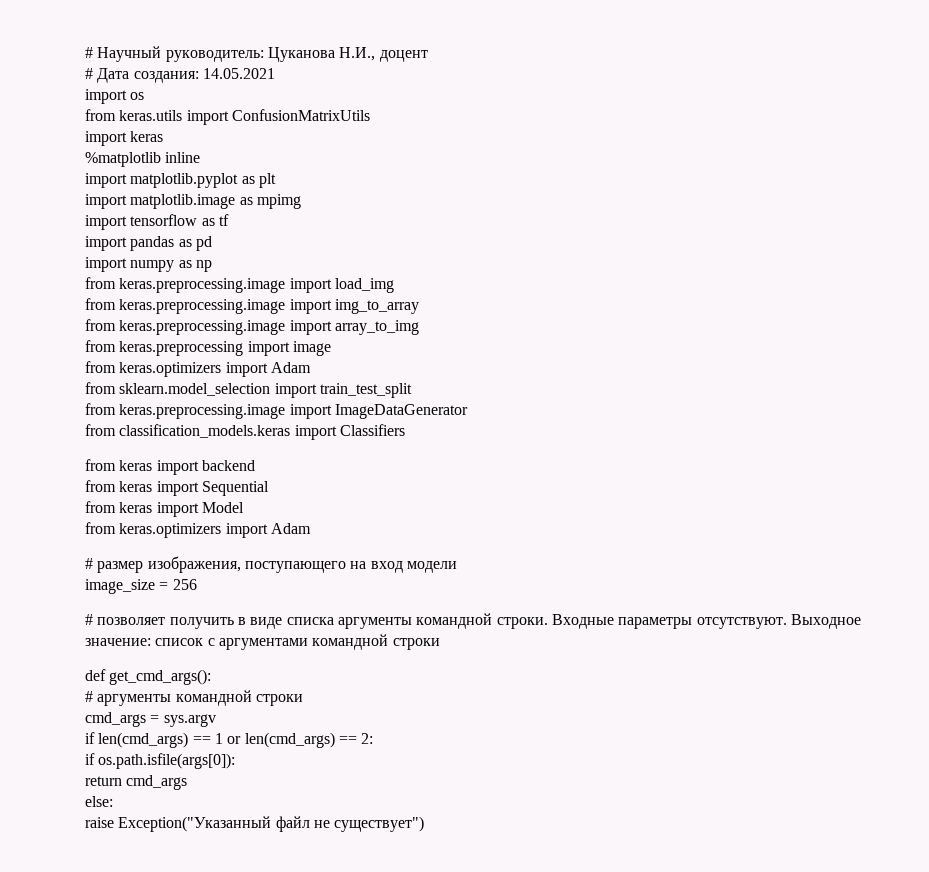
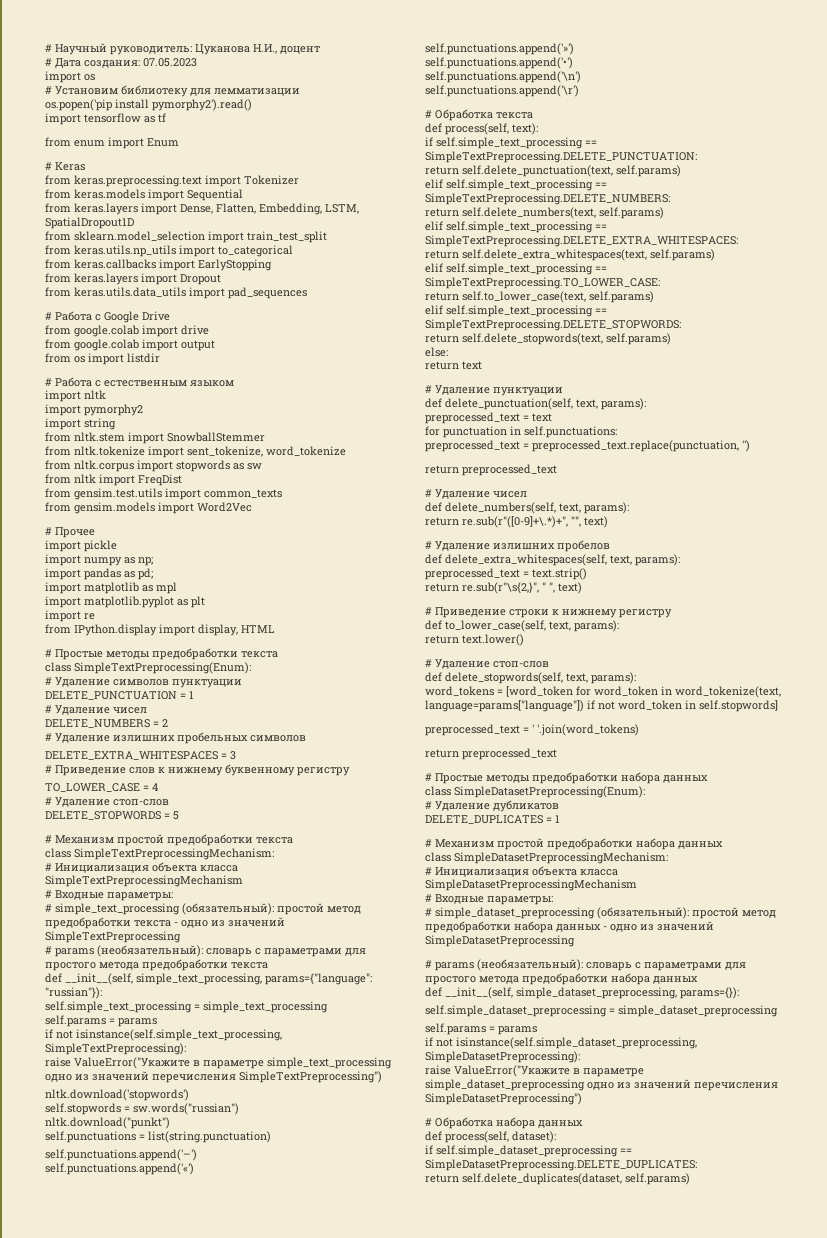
[202,68,275,79] 14.05.2021 -> [143,58,197,67] 07.05.2023
[85,109,370,125] [85,131,164,146] [85,152,201,167] from keras.utils import ConfusionMatrixUtils // import keras // %matplotlib inline -> [45,85,300,97] [45,99,252,111] [45,113,166,125] [45,137,179,149] [45,162,85,171] [45,175,299,187] [45,189,243,201] [45,203,359,215] [45,217,134,229] [45,231,327,243] [45,245,293,257] [45,259,272,271] [45,273,221,285] [45,287,307,299] [45,311,170,323] [45,325,209,337] [45,339,215,351] [45,353,160,365] [45,377,234,387] [45,390,106,402] [45,404,143,416] [45,418,116,430] [45,432,265,444] [45,446,346,458] [45,460,262,472] [45,474,182,486] [45,488,282,500] [45,502,252,514] [45,527,95,538] [45,540,117,552] [45,554,153,566] [45,568,153,580] [45,582,177,594] # Установим библиотеку для лемматизации // os.popen('pip install pymorphy2').read() // import tensorflow as tf // from enum import Enum // # Keras // from keras.preprocessing.text import Tokenizer // from keras.models import Sequential // from keras.layers import Dense, Flatten, Embedding, LSTM, SpatialDropout1D // from sklearn.model_selection import train_test_split // from keras.utils.np_utils import to_categorical // from keras.callbacks import EarlyStopping // from keras.layers import Dropout // from keras.utils.data_utils import pad_sequences // # Работа с Google Drive // from google.colab import drive // from google.colab import output // from os import listdir // # Работа с естественным языком // import nltk // import pymorphy2 // import string // from nltk.stem import SnowballStemmer // from nltk.tokenize import sent_tokenize, word_tokenize // from nltk.corpus import stopwords as sw // from nltk import FreqDist // from gensim.test.utils import common_texts // from gensim.models import Word2Vec // # Прочее // import pickle // import numpy as np; // import pandas as pd; // import matplotlib as mpl
[130,194,301,209] [85,214,229,230] [85,236,212,251] [85,257,212,272] [85,277,394,293] [85,298,419,314] [85,319,419,335] [85,340,331,356] [85,361,311,377] [85,382,412,398] [85,403,468,419] [85,424,405,440] [85,459,255,475] [85,480,269,496] [85,501,244,517] [85,522,311,538] [85,556,457,573] [85,579,197,594] [85,613,861,629] [85,634,440,650] [85,669,212,685] [85,690,303,706] [85,712,216,727] [85,732,374,748] [85,753,236,769] [85,775,188,790] [85,796,113,807] [85,816,425,832] matplotlib.image as mpimg // import tensorflow as tf // import pandas as pd // import numpy as np // from keras.preprocessing.image import load_img // from keras.preprocessing.image import img_to_array // from keras.preprocessing.image import array_to_img // from keras.preprocessing import image // from keras.optimizers import Adam // from sklearn.model_selection import train_test_split // from keras.preprocessing.image import ImageDataGenerator // from classification_models.keras import Classifiers // from keras import backend // from keras import Sequential // from keras import Model // from keras.optimizers import Adam // # размер изображения, поступающего на вход модели // image_size = 256 // # позволяет получить в виде списка аргументы командной строки. Входные параметры отсутствуют. Выходное значение: список с аргументами командной строки // def get_cmd_args(): // # аргументы командной строки // cmd_args = sys.argv // if len(cmd_args) == 1 or len(cmd_args) == 2: // if os.path.isfile(args[0]): // return cmd_args // else: // raise Exception("Указанный файл не существует") -> [84,613,95,620] [45,624,275,636] [45,648,278,660] [45,662,251,674] [45,677,242,688] [45,691,194,700] [45,705,147,715] [45,719,168,728] [45,732,306,744] [45,751,236,760] [45,764,350,776] [45,783,158,792] [45,797,169,807] [45,811,179,820] [45,834,293,846] [45,848,274,860] [45,862,238,873] [45,875,243,887] [45,890,173,901] [45,903,361,915] [45,917,285,929] [45,931,181,943] [45,945,366,957] [45,959,268,971] [45,973,372,985] [45,987,102,999] [45,1001,328,1013] [45,1015,157,1027] [45,1029,282,1041] [45,1043,186,1055] [45,1057,392,1069] [45,1071,382,1083] [45,1089,189,1101] [45,1103,239,1115] [45,1117,170,1129] [45,1131,271,1143] [45,1149,197,1161] [45,1163,194,1175] [425,43,574,55] [425,57,573,69] [425,71,581,83] [425,85,579,97] [425,109,533,121] [425,123,538,135] [425,137,597,149] [425,151,697,163] [425,165,681,177] [425,179,607,191] [425,193,670,205] [425,207,664,219] [425,221,607,233] [425,235,738,247] [425,249,715,261] [425,263,607,275] [425,277,660,289] [425,291,654,303] [425,305,607,317] [425,319,681,331] [425,333,671,345] [425,347,448,357] [425,361,482,370] [425,385,563,396] [425,398,646,410] [425,412,552,424] [425,426,617,438] [425,440,750,452] [425,464,557,476] [425,489,527,499] [425,502,629,514] [425,516,608,528] [425,540,610,552] [425,554,680,566] [425,568,587,580] [425,582,582,594] [425,607,672,618] [425,620,619,632] [425,634,524,646] [425,659,549,669] [425,672,636,684] [425,686,781,698] [425,700,778,712] [425,724,639,736] [425,748,557,760] [425,772,708,784] [425,786,645,798] [425,800,559,812] [425,815,560,824] [425,838,723,850] [425,852,668,864] [425,866,618,877] [425,879,637,891] [425,894,553,905] [425,907,776,919] [425,921,714,933] [425,935,575,947] [425,959,746,971] [425,973,698,985] [425,987,739,999] [425,1005,778,1017] [425,1023,537,1035] [425,1037,697,1049] [425,1051,580,1063] [425,1065,644,1077] [425,1079,778,1091] [425,1093,582,1105] [425,1117,583,1129] [425,1131,556,1143] [425,1145,632,1157] [425,1159,697,1171] [425,1173,690,1185] re // from IPython.display import display, HTML // # Простые методы предобработки текста // class SimpleTextPreprocessing(Enum): // # Удаление символов пунктуации // DELETE_PUNCTUATION = 1 // # Удаление чисел // DELETE_NUMBERS = 2 // # Удаление излишних пробельных символов // DELETE_EXTRA_WHITESPACES = 3 // # Приведение слов к нижнему буквенному регистру // TO_LOWER_CASE = 4 // # Удаление стоп-слов // DELETE_STOPWORDS = 5 // # Механизм простой предобработки текста // class SimpleTextPreprocessingMechanism: // # Инициализация объекта класса SimpleTextPreprocessingMechanism // # Входные параметры: // # simple_text_processing (обязательный): простой метод предобработки текста - одно из значений SimpleTextPreprocessing // # params (необязательный): словарь с параметрами для простого метода предобработки текста // def __init__(self, simple_text_processing, params={"language": "russian"}): // self.simple_text_processing = simple_text_processing // self.params = params // if not isinstance(self.simple_text_processing, SimpleTextPreprocessing): // raise ValueError("Укажите в параметре simple_text_processing одно из значений перечисления SimpleTextPreprocessing") // nltk.download('stopwords') // self.stopwords = sw.words("russian") // nltk.download("punkt") // self.punctuations = list(string.punctuation) // self.punctuations.append('–') // self.punctuations.append('«') // self.punctuations.append('»') // self.punctuations.append('•') // self.punctuations.append('\n') // self.punctuations.append('\r') // # Обработка текста // def process(self, text): // if self.simple_text_processing == SimpleTextPreprocessing.DELETE_PUNCTUATION: // return self.delete_punctuation(text, self.params) // elif self.simple_text_processing == SimpleTextPreprocessing.DELETE_NUMBERS: // return self.delete_numbers(text, self.params) // elif self.simple_text_processing == SimpleTextPreprocessing.DELETE_EXTRA_WHITESPACES: // return self.delete_extra_whitespaces(text, self.params) // elif self.simple_text_processing == SimpleTextPreprocessing.TO_LOWER_CASE: // return self.to_lower_case(text, self.params) // elif self.simple_text_processing == SimpleTextPreprocessing.DELETE_STOPWORDS: // return self.delete_stopwords(text, self.params) // else: // return text // # Удаление пунктуации // def delete_punctuation(self, text, params): // preprocessed_text = text // for punctuation in self.punctuations: // preprocessed_text = preprocessed_text.replace(punctuation, '') // return preprocessed_text // # Удаление чисел // def delete_numbers(self, text, params): // return re.sub(r"([0-9]+\.*)+", "", text) // # Удаление излишних пробелов // def delete_extra_whitespaces(self, text, params): // preprocessed_text = text.strip() // return re.sub(r"\s{2,}", " ", text) // # Приведение строки к нижнему регистру // def to_lower_case(self, text, params): // return text.lower() // # Удаление стоп-слов // def delete_stopwords(self, text, params): // word_tokens = [word_token for word_token in word_tokenize(text, language=params["language"]) if not word_token in self.stopwords] // preprocessed_text = ' '.join(word_tokens) // return preprocessed_text // # Простые методы предобработки набора данных // class SimpleDatasetPreprocessing(Enum): // # Удаление дубликатов // DELETE_DUPLICATES = 1 // # Механизм простой предобработки набора данных // class SimpleDatasetPreprocessingMechanism: // # Инициализация объекта класса SimpleDatasetPreprocessingMechanism // # Входные параметры: // # simple_dataset_preprocessing (обязательный): простой метод предобработки набора данных - одно из значений SimpleDatasetPreprocessing // # params (необязательный): словарь с параметрами для простого метода предобработки набора данных // def __init__(self, simple_dataset_preprocessing, params={}): // self.simple_dataset_preprocessing = simple_dataset_preprocessing // self.params = params // if not isinstance(self.simple_dataset_preprocessing, SimpleDatasetPreprocessing): // raise ValueError("Укажите в параметре simple_dataset_preprocessing одно из значений перечисления SimpleDatasetPreprocessing") // # Обработка набора данных // def process(self, dataset): // if self.simple_dataset_preprocessing == SimpleDatasetPreprocessing.DELETE_DUPLICATES: // return self.delete_duplicates(dataset, self.params)

